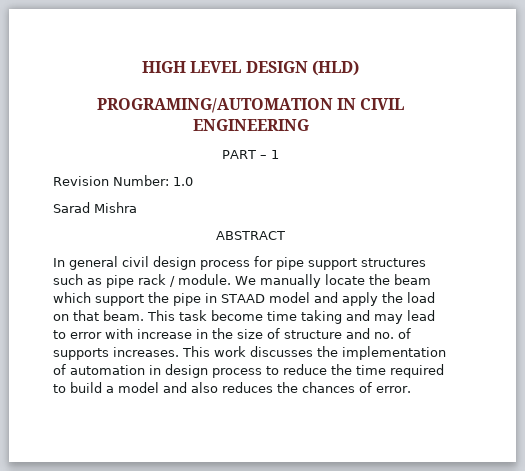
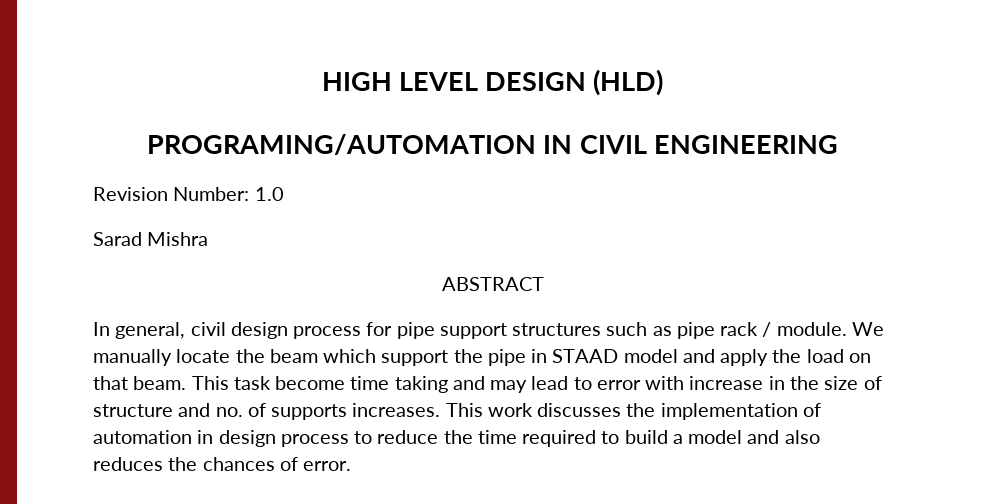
[222,150,279,159] // PART – 1 -> (838, 144) none
[69,256,118,270] general -> [115,322,186,339] general,

